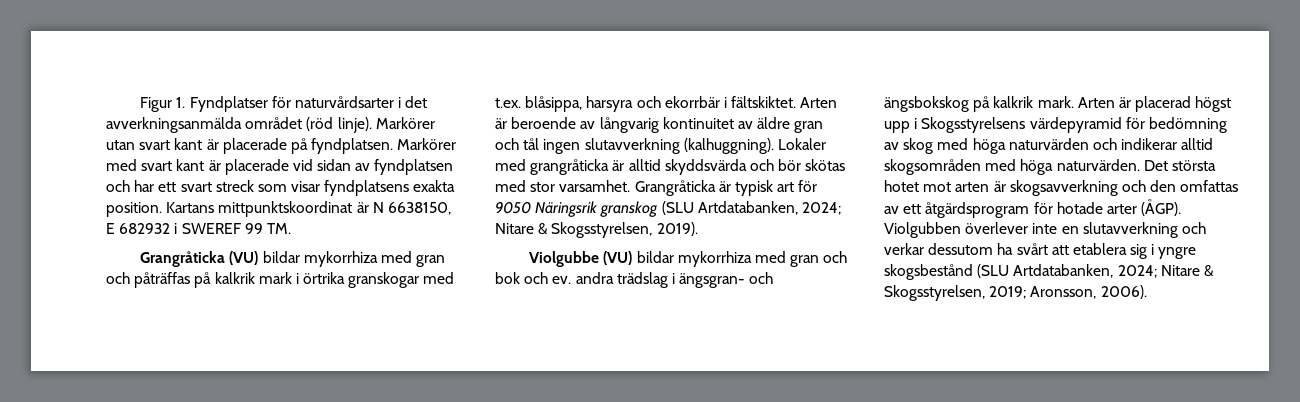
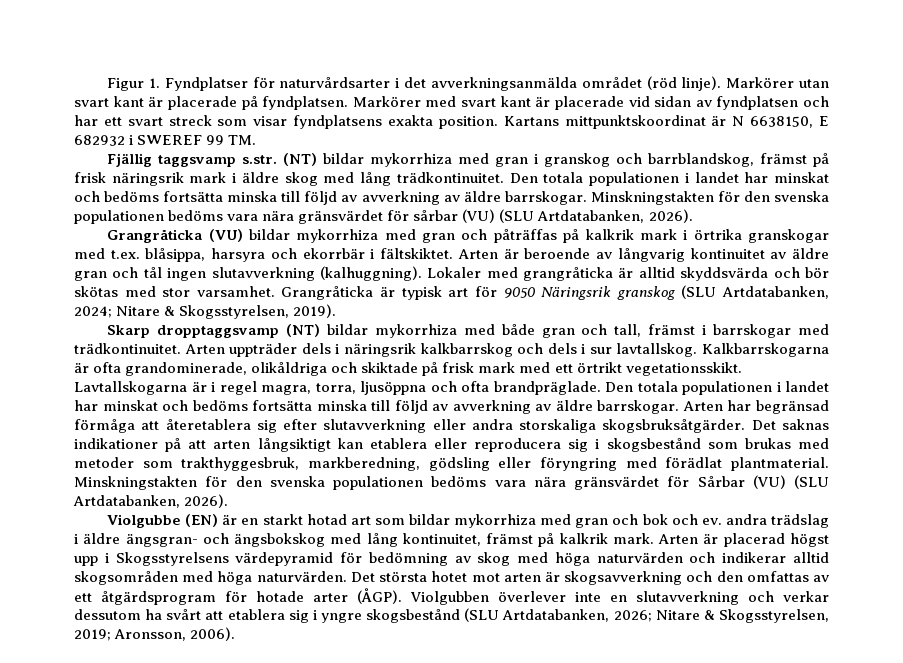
(291, 228) none -> [107,153,829,167] [74,172,830,186] [74,191,829,205] [74,209,693,224] // Fjällig taggsvamp s.str. (NT) bildar mykorrhiza med gran i granskog och barrblandskog, främst på frisk näringsrik mark i äldre skog med lång trädkontinuitet. Den totala populationen i landet har minskat och bedöms fortsätta minska till följd av avverkning av äldre barrskogar. Minskningstakten för den svenska populationen bedöms vara nära gränsvärdet för sårbar (VU) (SLU Artdatabanken, 2026).
[529,251,633,267] Violgubbe (VU) -> [107,324,829,338] [74,343,829,357] [74,362,742,376] [74,381,829,395] [74,400,829,414] [74,419,829,433] [74,438,829,452] [74,457,829,471] [74,475,829,490] [73,494,229,508] [107,514,405,528] Skarp dropptaggsvamp (NT) bildar mykorrhiza med både gran och tall, främst i barrskogar med trädkontinuitet. Arten uppträder dels i näringsrik kalkbarrskog och dels i sur lavtallskog. Kalkbarrskogarna är ofta grandominerade, olikåldriga och skiktade på frisk mark med ett örtrikt vegetationsskikt. Lavtallskogarna är i regel magra, torra, ljusöppna och ofta brandpräglade. Den totala populationen i landet har minskat och bedöms fortsätta minska till följd av avverkning av äldre barrskogar. Arten har begränsad förmåga att återetablera sig efter slutavverkning eller andra storskaliga skogsbruksåtgärder. Det saknas indikationer på att arten långsiktigt kan etablera eller reproducera sig i skogsbestånd som brukas med metoder som trakthyggesbruk, markberedning, gödsling eller föryngring med förädlat plantmaterial. Minskningstakten för den svenska populationen bedöms vara nära gränsvärdet för Sårbar (VU) (SLU Artdatabanken, 2026). // Violgubbe (EN) är en starkt hotad art som
(675, 278) none -> [83,533,121,544] äldre
(969, 104) none -> [330,533,534,547] med lång kontinuitet, främst
[1117,265,1157,278] 2024; -> [613,610,652,622] 2026;

